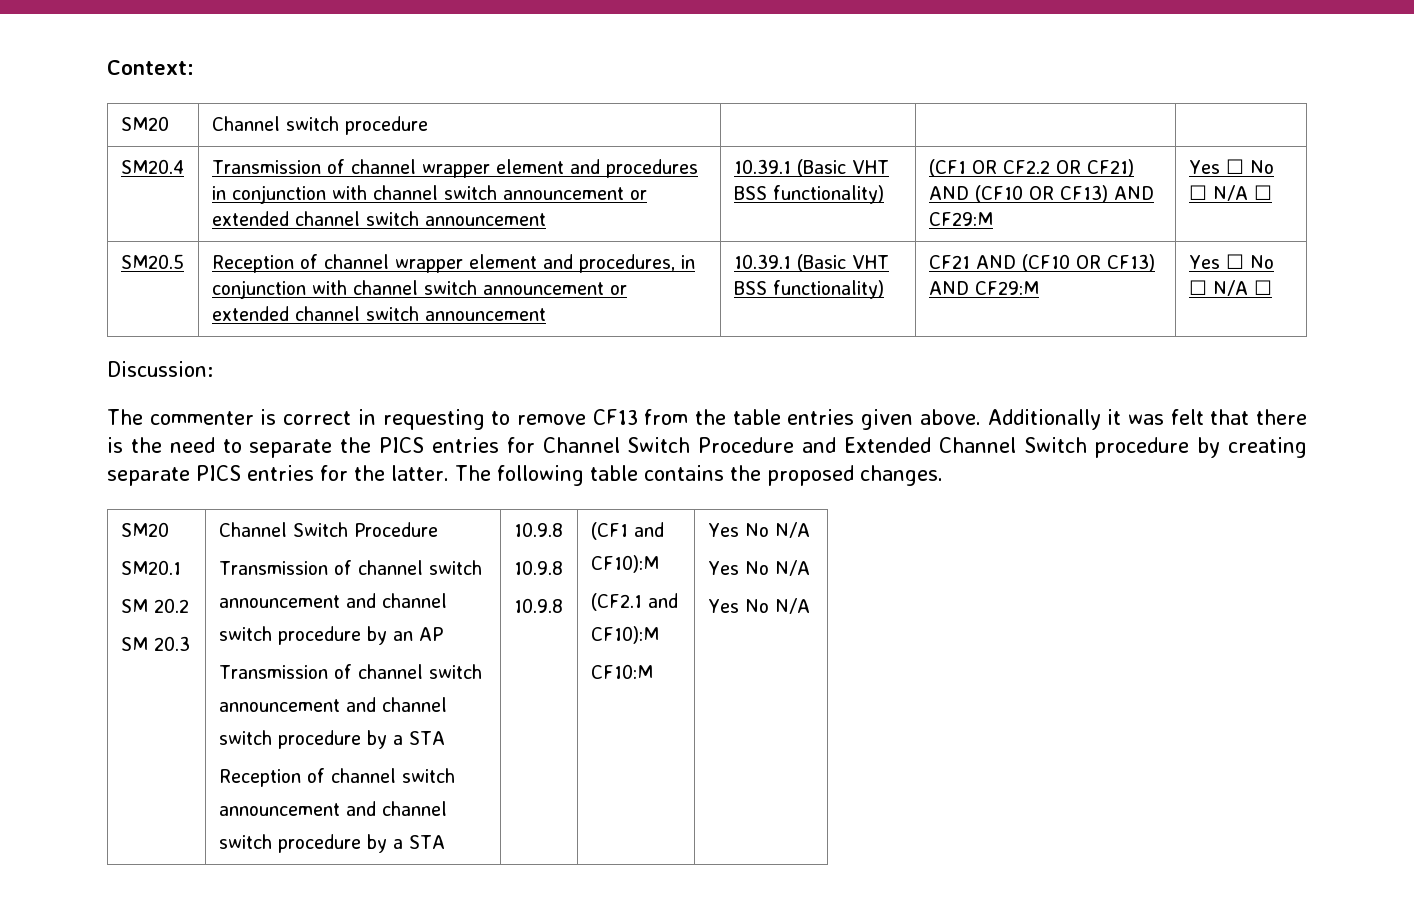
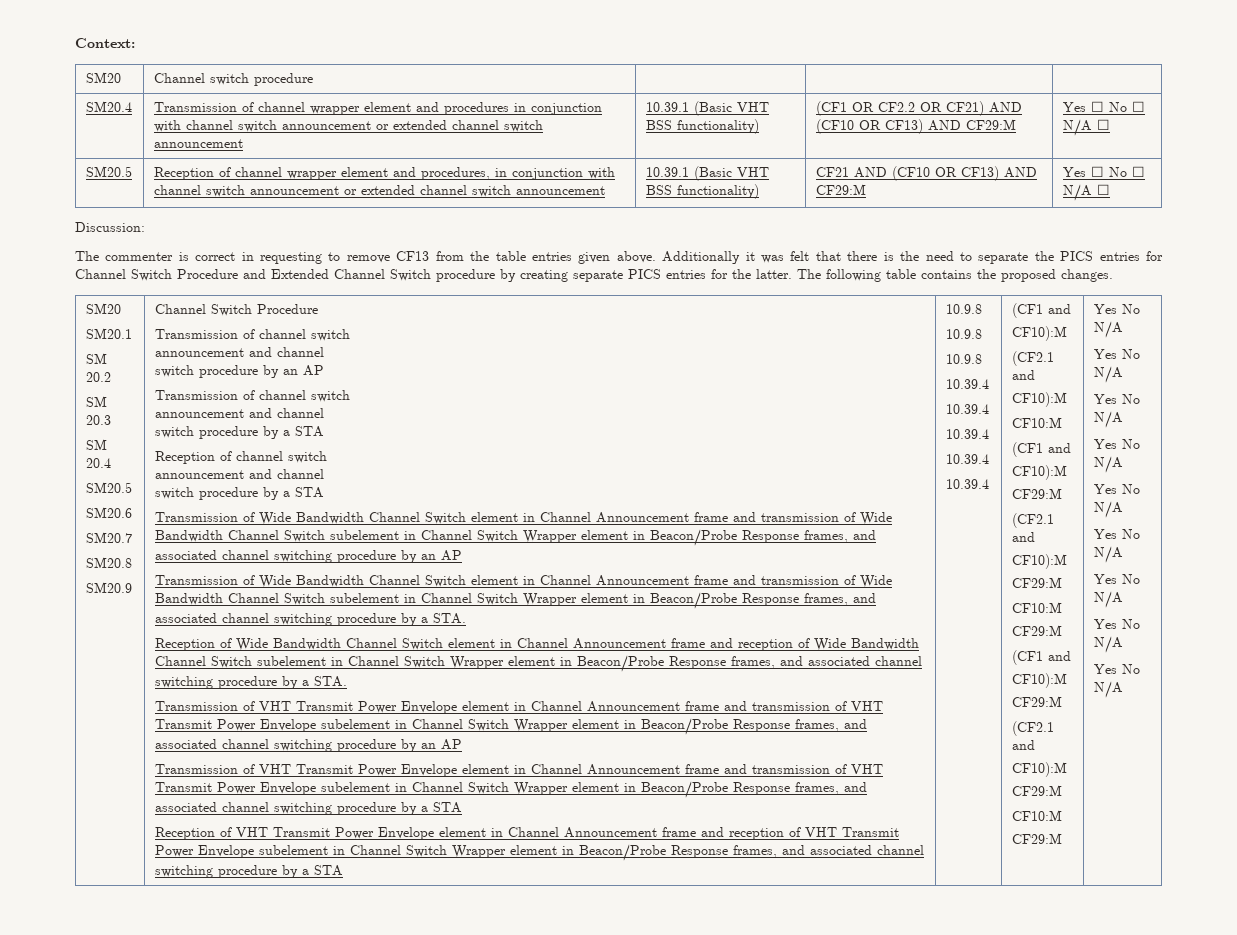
(190, 643) none -> [85,439,107,450] [85,458,111,468] [85,482,132,493] [85,507,132,518] [85,532,132,543] [85,557,132,568] [85,582,132,593] // SM 20.4 // SM20.5 // SM20.6 // SM20.7 // SM20.8 // SM20.9
[513,522,563,537] [513,560,563,575] [513,598,563,613] | 10.9.8 // 10.9.8 // 10.9.8 -> [154,512,892,525] [154,529,876,546] [154,550,462,563] [154,575,892,588] [154,592,876,609] [154,613,466,626] [154,638,919,651] [154,655,922,672] [154,676,347,689] [154,701,883,714] [154,718,867,735] [154,739,462,752] [154,764,883,777] [154,781,867,798] [154,802,462,815] [154,827,899,840] [154,844,924,861] [154,865,343,878] [945,304,982,314] [945,329,982,339] [945,354,982,364] [945,379,989,389] [945,404,989,414] [945,429,989,439] [945,454,989,464] [945,479,989,489] // Transmission of Wide Bandwidth Channel Switch element in Channel Announcement frame and transmission of Wide Bandwidth Channel Switch subelement in Channel Switch Wrapper element in Beacon/Probe Response frames, and associated channel switching procedure by an AP // Transmission of Wide Bandwidth Channel Switch element in Channel Announcement frame and transmission of Wide Bandwidth Channel Switch subelement in Channel Switch Wrapper element in Beacon/Probe Response frames, and associated channel switching procedure by a STA. // Reception of Wide Bandwidth Channel Switch element in Channel Announcement frame and reception of Wide Bandwidth Channel Switch subelement in Channel Switch Wrapper element in Beacon/Probe Response frames, and associated channel switching procedure by a STA. // Transmission of VHT Transmit Power Envelope element in Channel Announcement frame and transmission of VHT Transmit Power Envelope subelement in Channel Switch Wrapper element in Beacon/Probe Response frames, and associated channel switching procedure by an AP // Transmission of VHT Transmit Power Envelope element in Channel Announcement frame and transmission of VHT Transmit Power Envelope subelement in Channel Switch Wrapper element in Beacon/Probe Response frames, and associated channel switching procedure by a STA // Reception of VHT Transmit Power Envelope element in Channel Announcement frame and reception of VHT Transmit Power Envelope subelement in Channel Switch Wrapper element in Beacon/Probe Response frames, and associated channel switching procedure by a STA | 10.9.8 // 10.9.8 // 10.9.8 // 10.39.4 // 10.39.4 // 10.39.4 // 10.39.4 // 10.39.4
[707,522,810,538] [707,560,810,576] [707,598,810,614] | Yes No N/A // Yes No N/A // Yes No N/A -> [1011,442,1071,457] [1011,465,1067,480] [1011,488,1062,499] [1011,513,1054,528] [1011,532,1035,542] [1011,554,1067,569] [1011,577,1062,588] [1011,602,1062,613] [1011,625,1062,636] [1011,650,1071,665] [1011,673,1067,688] [1011,696,1062,707] [1011,721,1054,736] [1011,740,1035,750] [1011,762,1067,777] [1011,785,1062,796] [1011,810,1062,821] [1011,833,1062,844] [1093,304,1140,314] [1093,321,1123,338] [1093,349,1140,359] [1093,366,1123,383] [1093,394,1140,404] [1093,411,1123,428] [1093,439,1140,449] [1093,456,1123,473] [1093,484,1140,494] [1093,501,1123,518] [1093,529,1140,539] [1093,546,1123,563] [1093,574,1140,584] [1093,591,1123,608] [1093,619,1140,629] [1093,636,1123,653] [1093,664,1140,674] [1093,681,1123,698] // (CF1 and // CF10):M // CF29:M // (CF2.1 and // CF10):M // CF29:M // CF10:M // CF29:M // (CF1 and // CF10):M // CF29:M // (CF2.1 and // CF10):M // CF29:M // CF10:M // CF29:M | Yes No N/A // Yes No N/A // Yes No N/A // Yes No N/A // Yes No N/A // Yes No N/A // Yes No N/A // Yes No N/A // Yes No N/A

